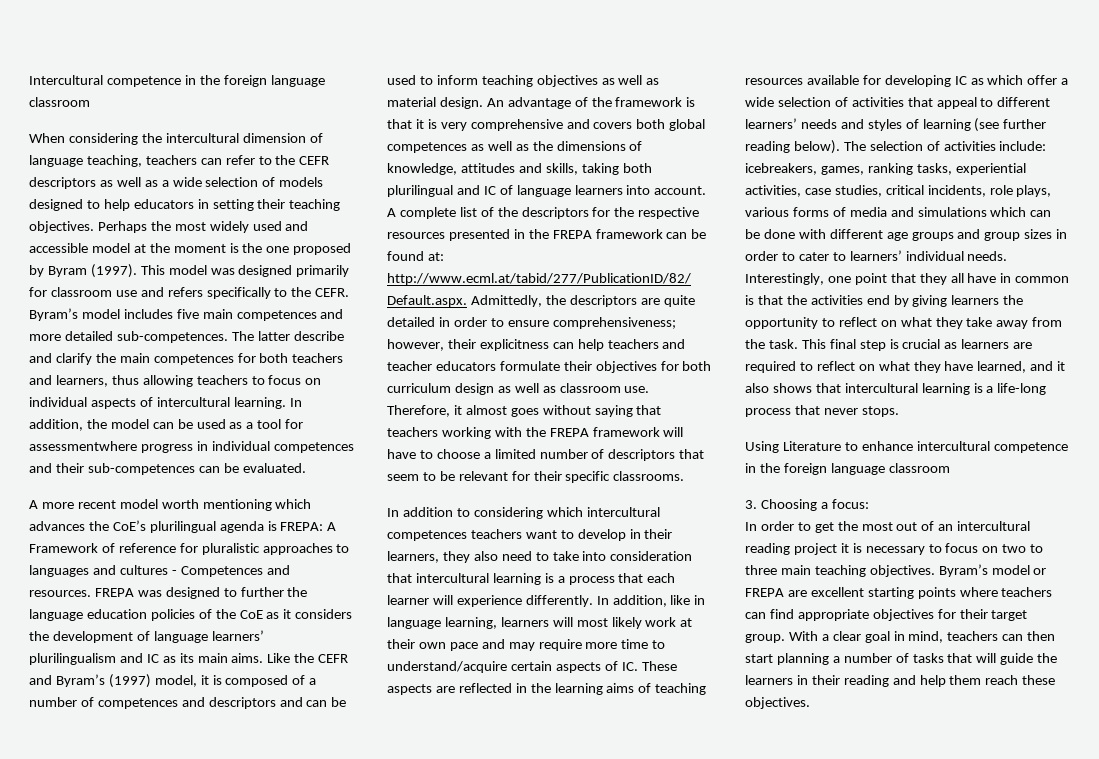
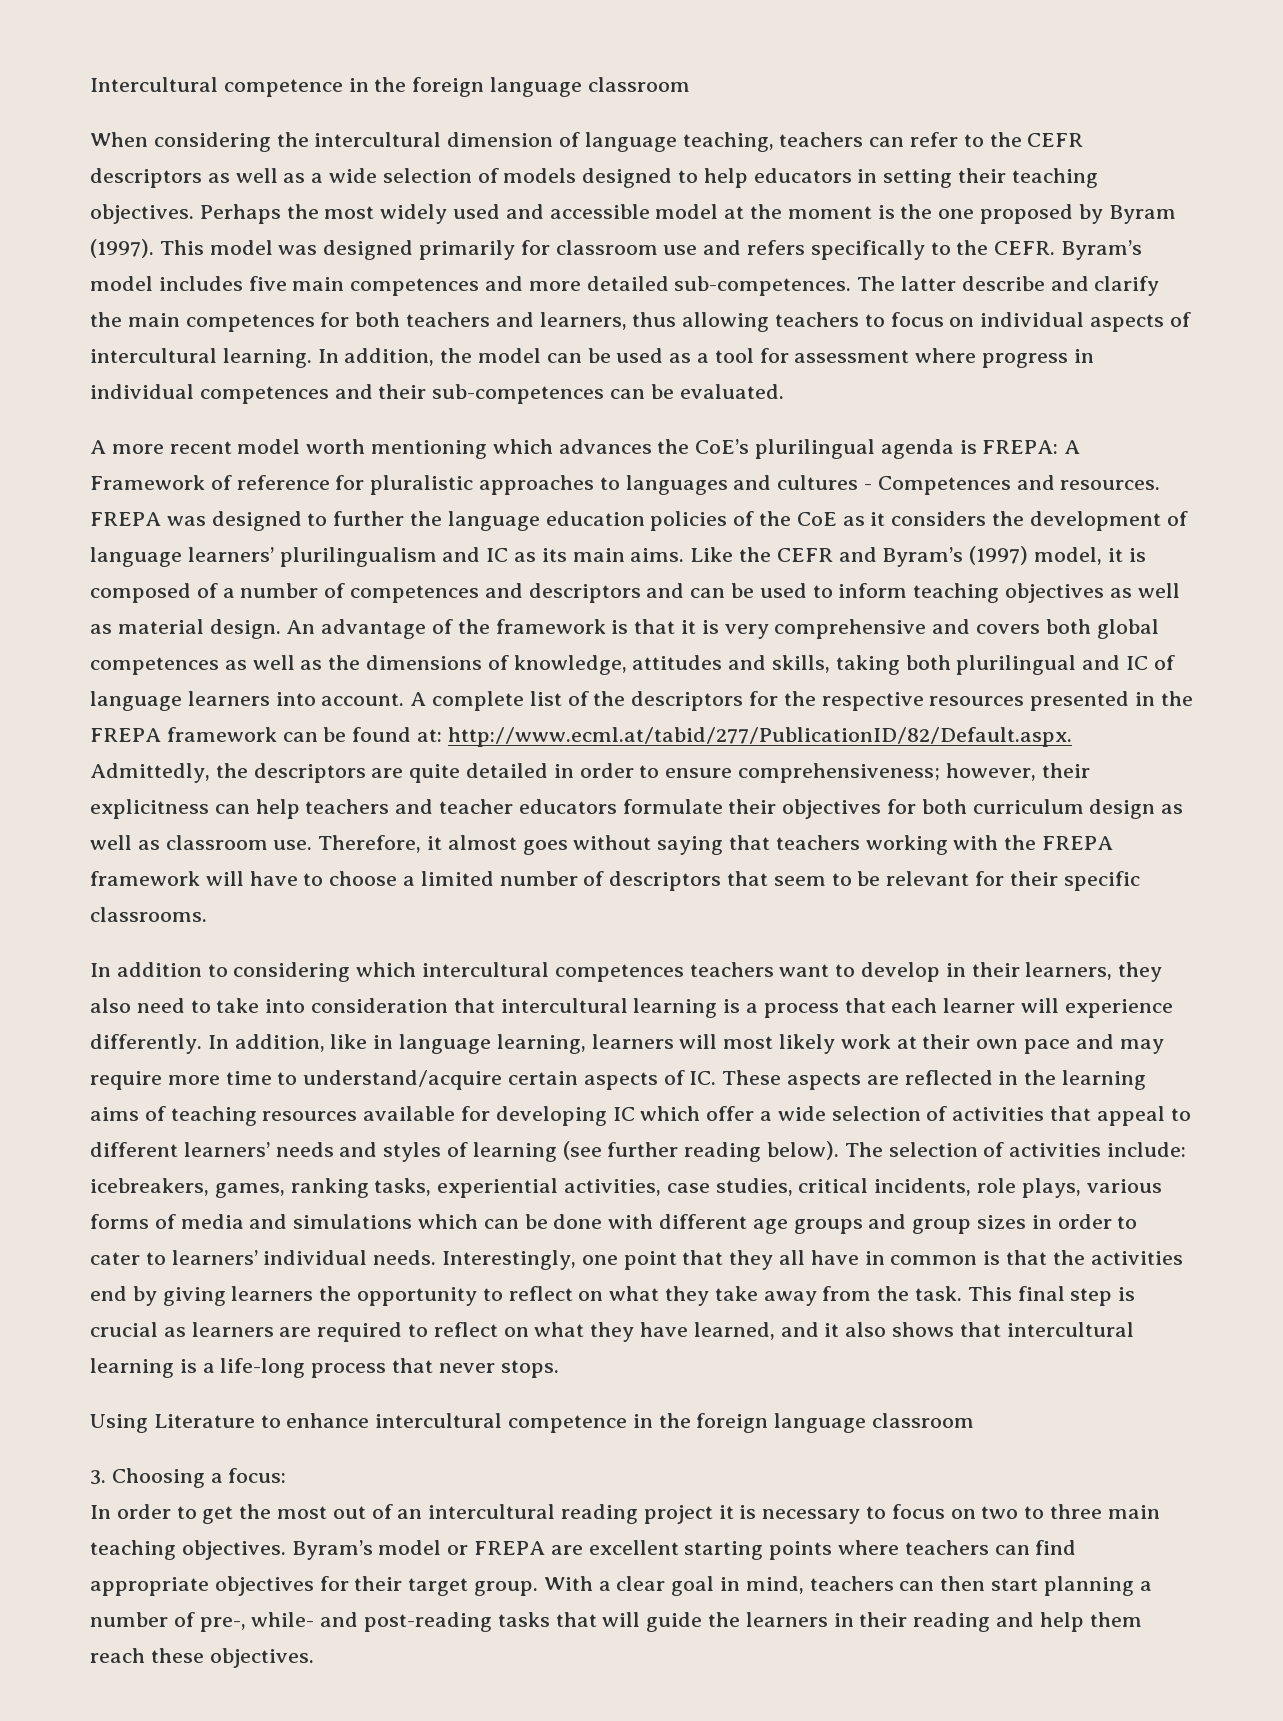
[29,441,137,451] assessmentwhere -> [794,348,977,363] assessment where
[970,78,984,85] as -> (635, 1114) none
(909, 658) none -> [199,1612,493,1632] pre-, while- and post-reading

